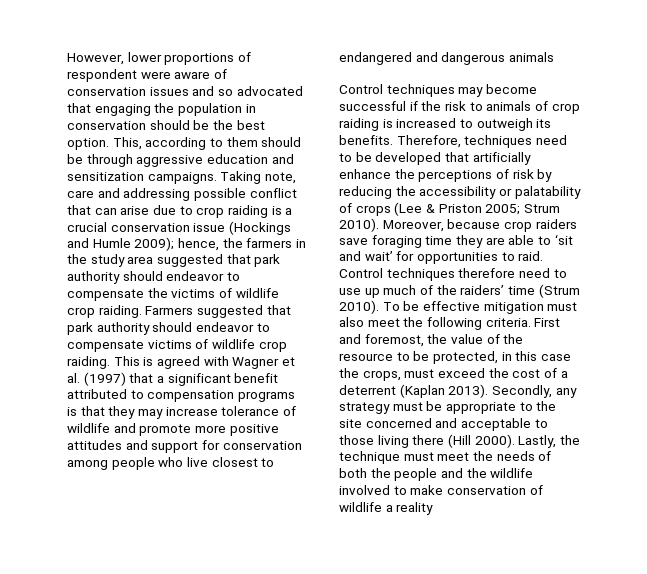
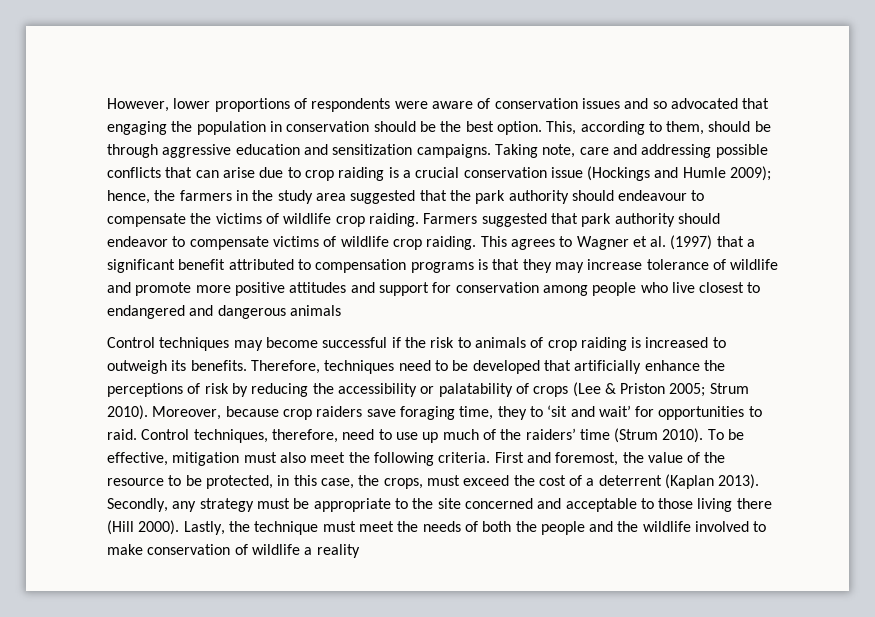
[67,69,137,82] respondent -> [311,98,391,112] respondents
[226,137,258,147] them -> [666,121,705,135] them,
[249,188,297,198] conflict -> [107,167,161,178] conflicts
[254,254,281,267] [67,271,225,284] park authority should endeavor -> [449,190,688,204] the park authority should endeavour
[143,356,229,369] is agreed with -> [510,236,573,250] agrees to
[425,235,535,248] time they are able -> [459,406,527,420] time, they
[386,268,516,281] techniques therefore -> [193,429,338,443] techniques, therefore,
[422,301,480,311] effective -> [107,452,168,466] effective,
[540,354,571,361] case -> [320,478,354,489] case,

